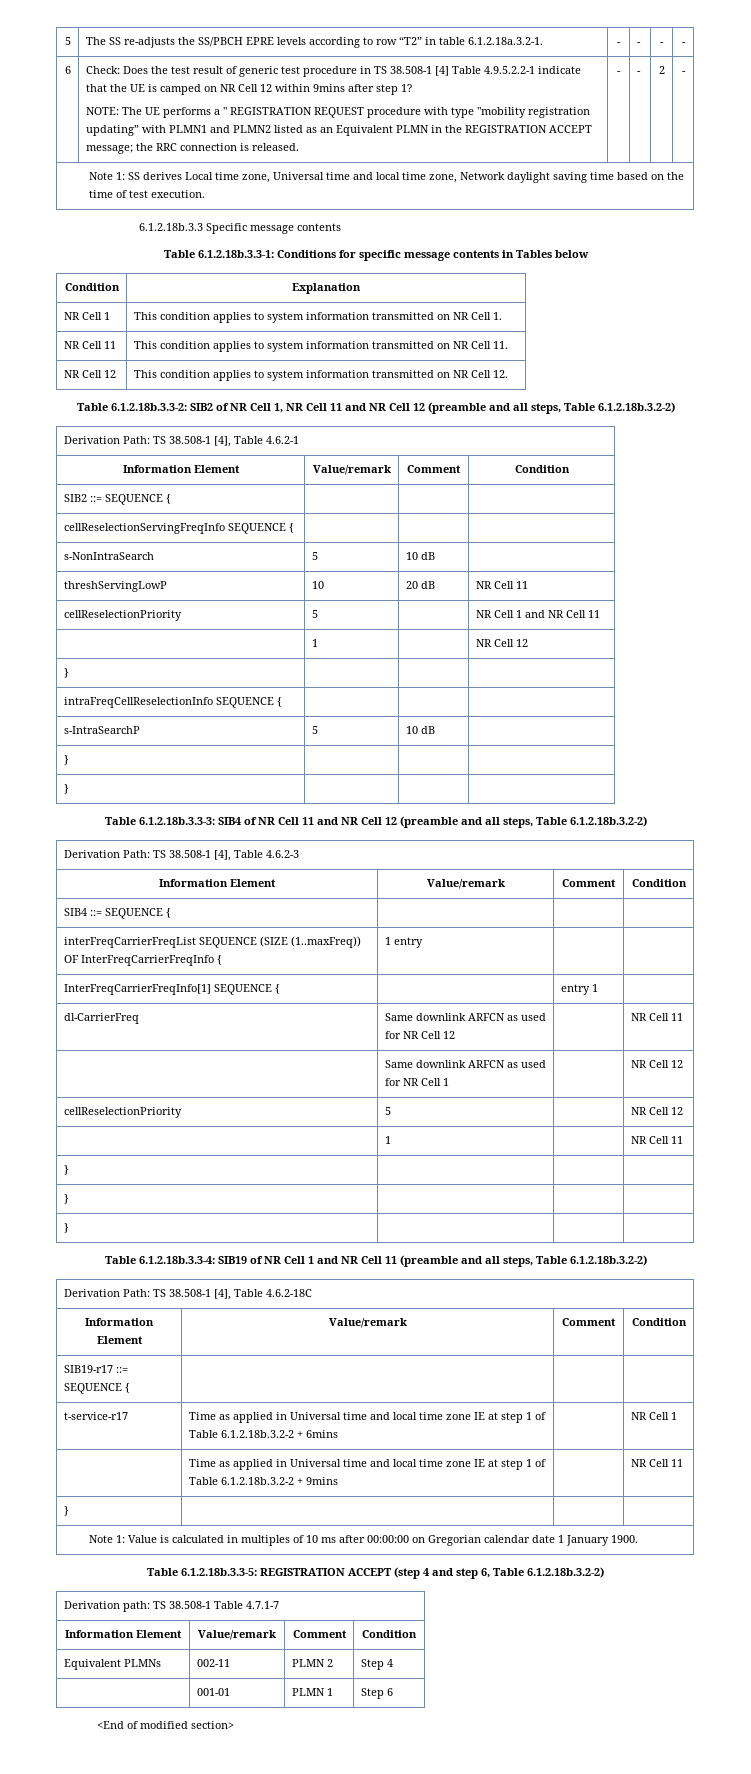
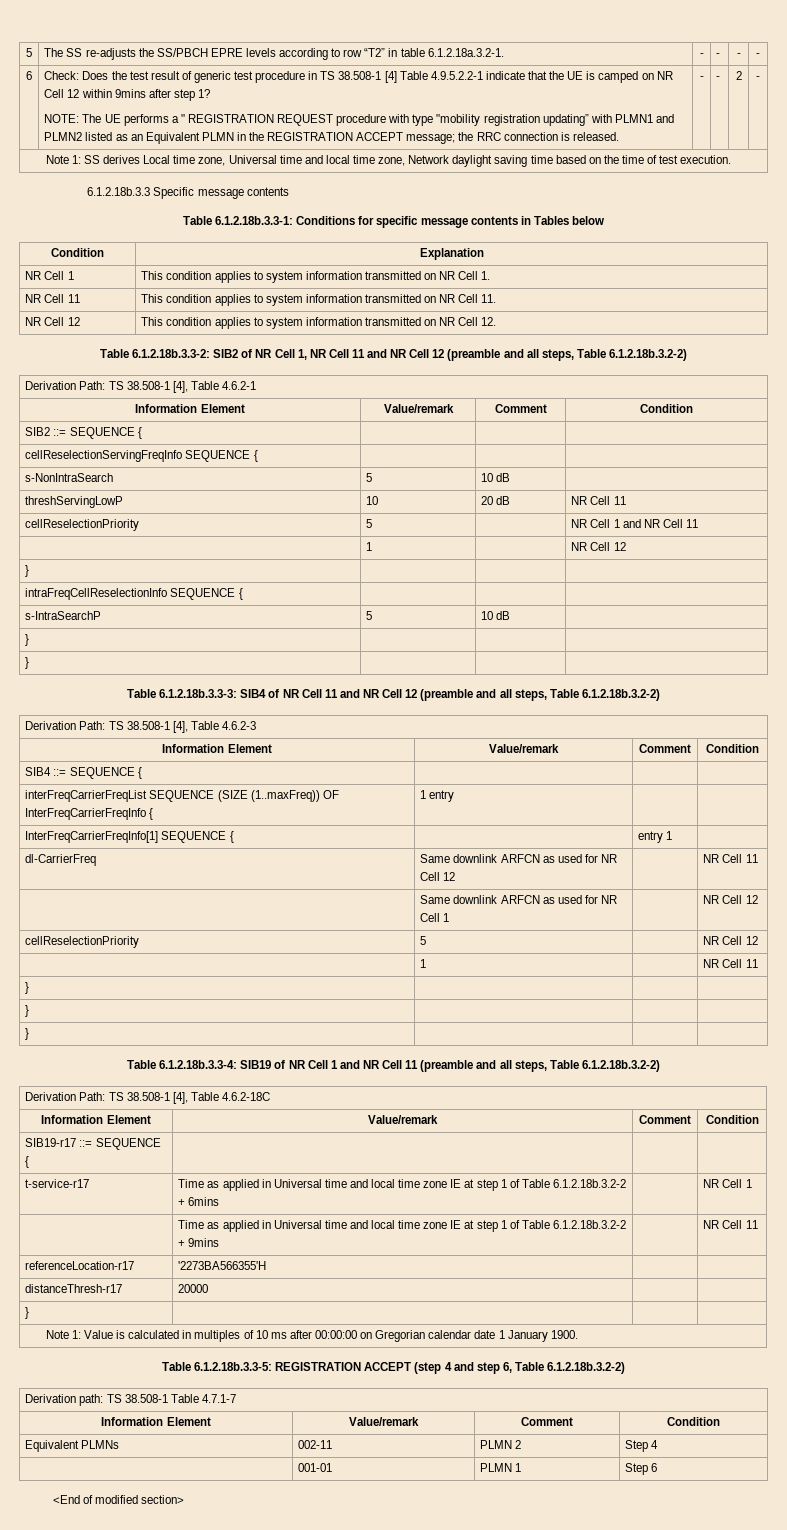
(683, 1463) none -> [25,1261,135,1270] [178,1261,267,1270] [25,1284,123,1293] [178,1284,209,1293] // referenceLocation-r17 | '2273BA566355'H | | // distanceThresh-r17 | 20000 | |

